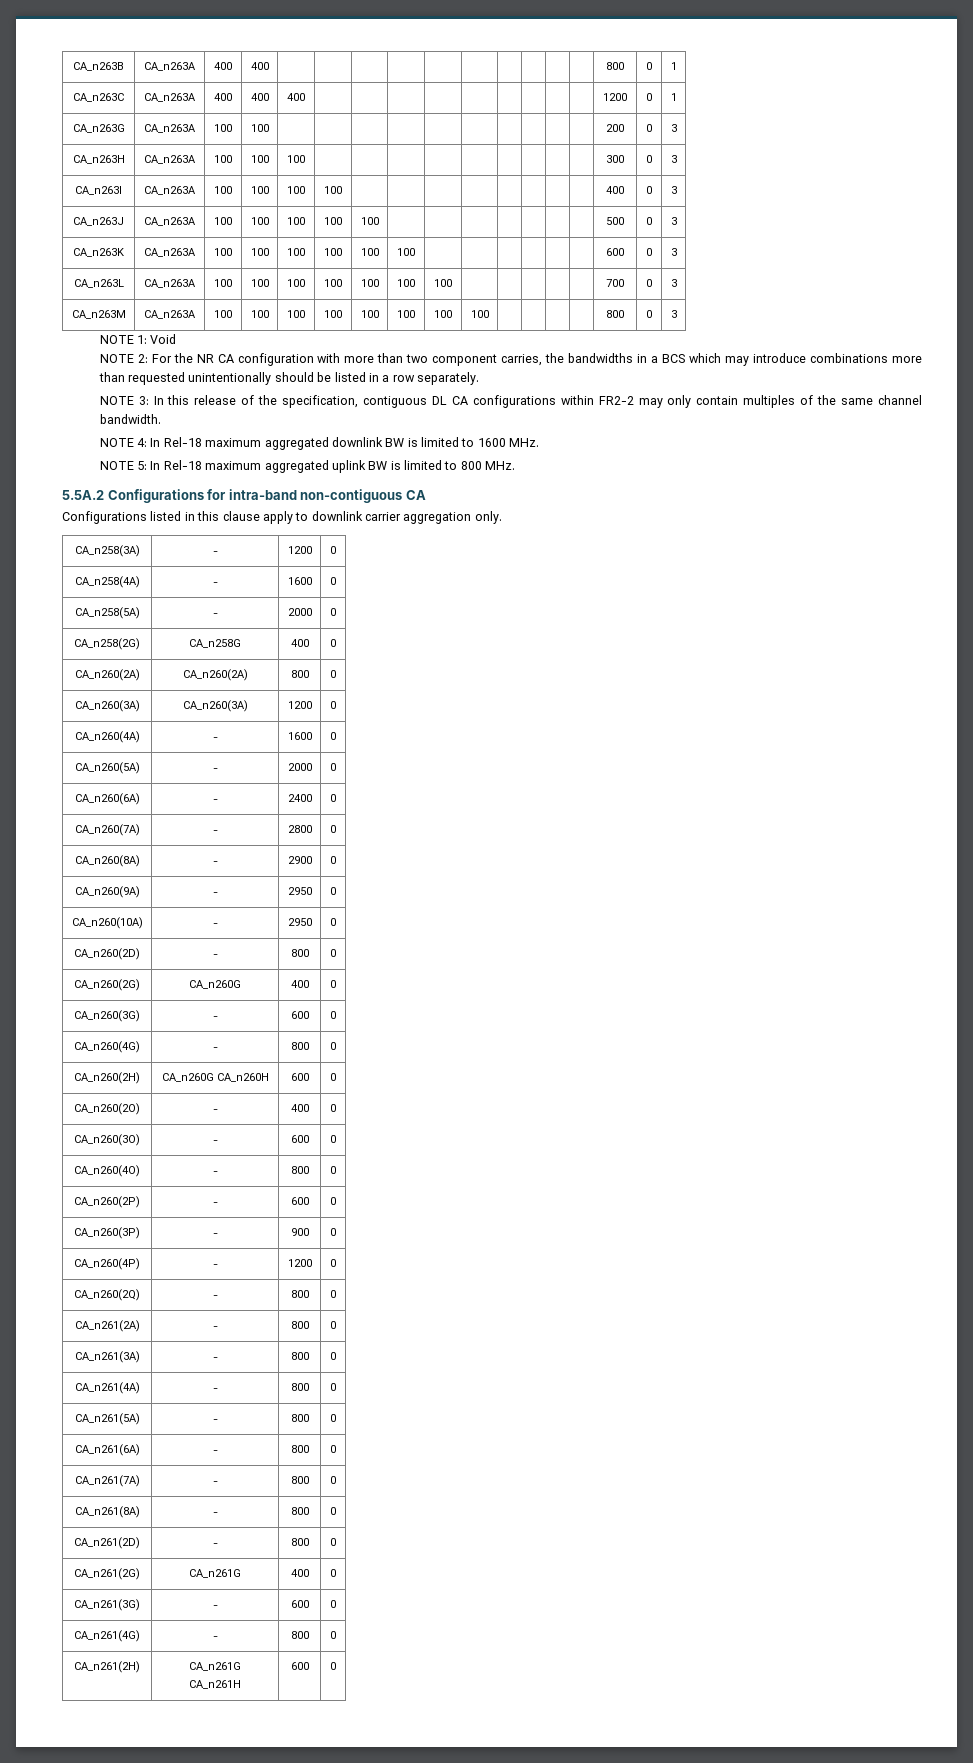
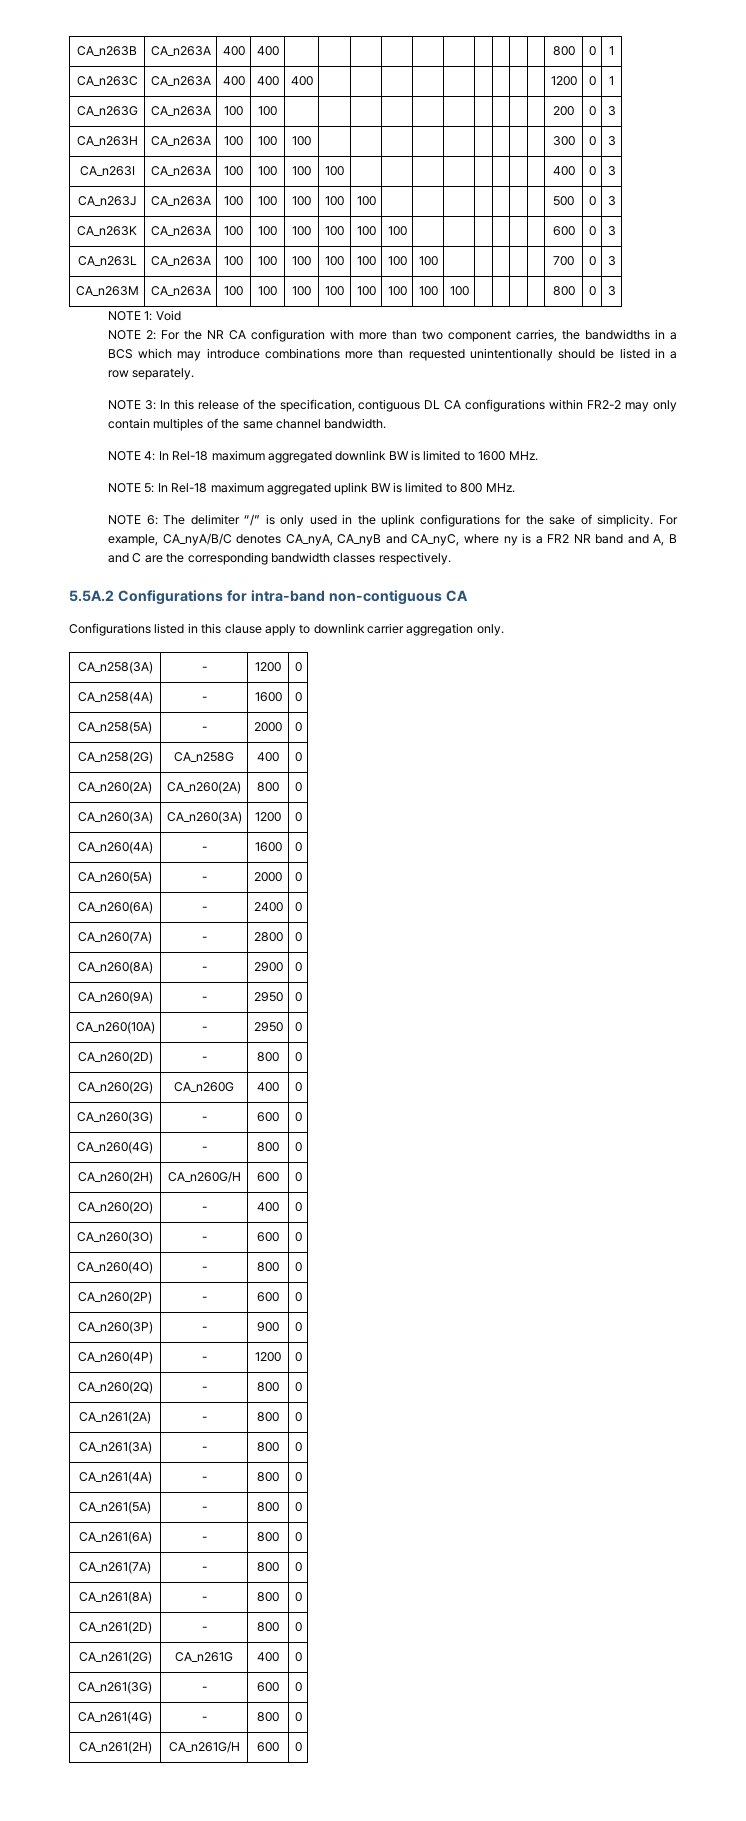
(516, 465) none -> [108,514,678,527] [108,533,677,546] [108,552,451,565] // NOTE 6: The delimiter “/” is only used in the uplink configurations for the sake of simplicity. For example, CA_nyA/B/C denotes CA_nyA, CA_nyB and CA_nyC, where ny is a FR2 NR band and A, B and C are the corresponding bandwidth classes respectively.
[161,1073,269,1082] CA_n260G CA_n260H -> [167,1171,241,1183] CA_n260G/H
[189,1662,241,1671] [189,1680,241,1689] CA_n261G // CA_n261H -> [168,1741,240,1753] CA_n261G/H

